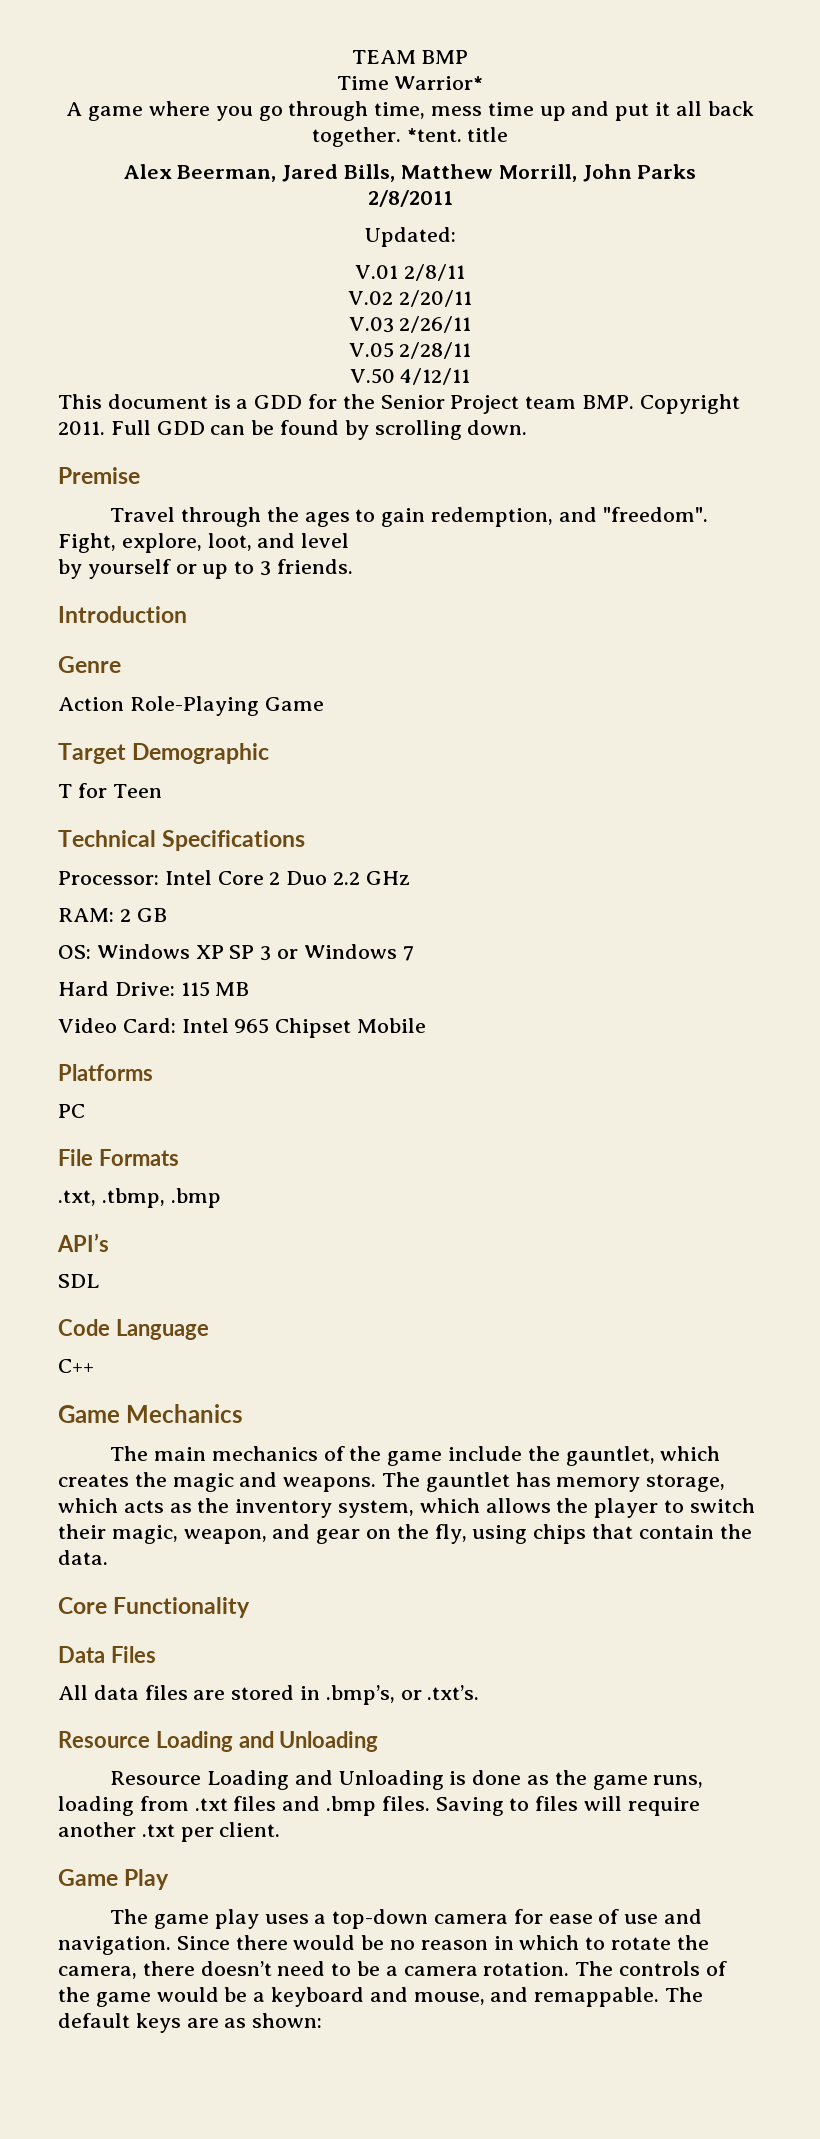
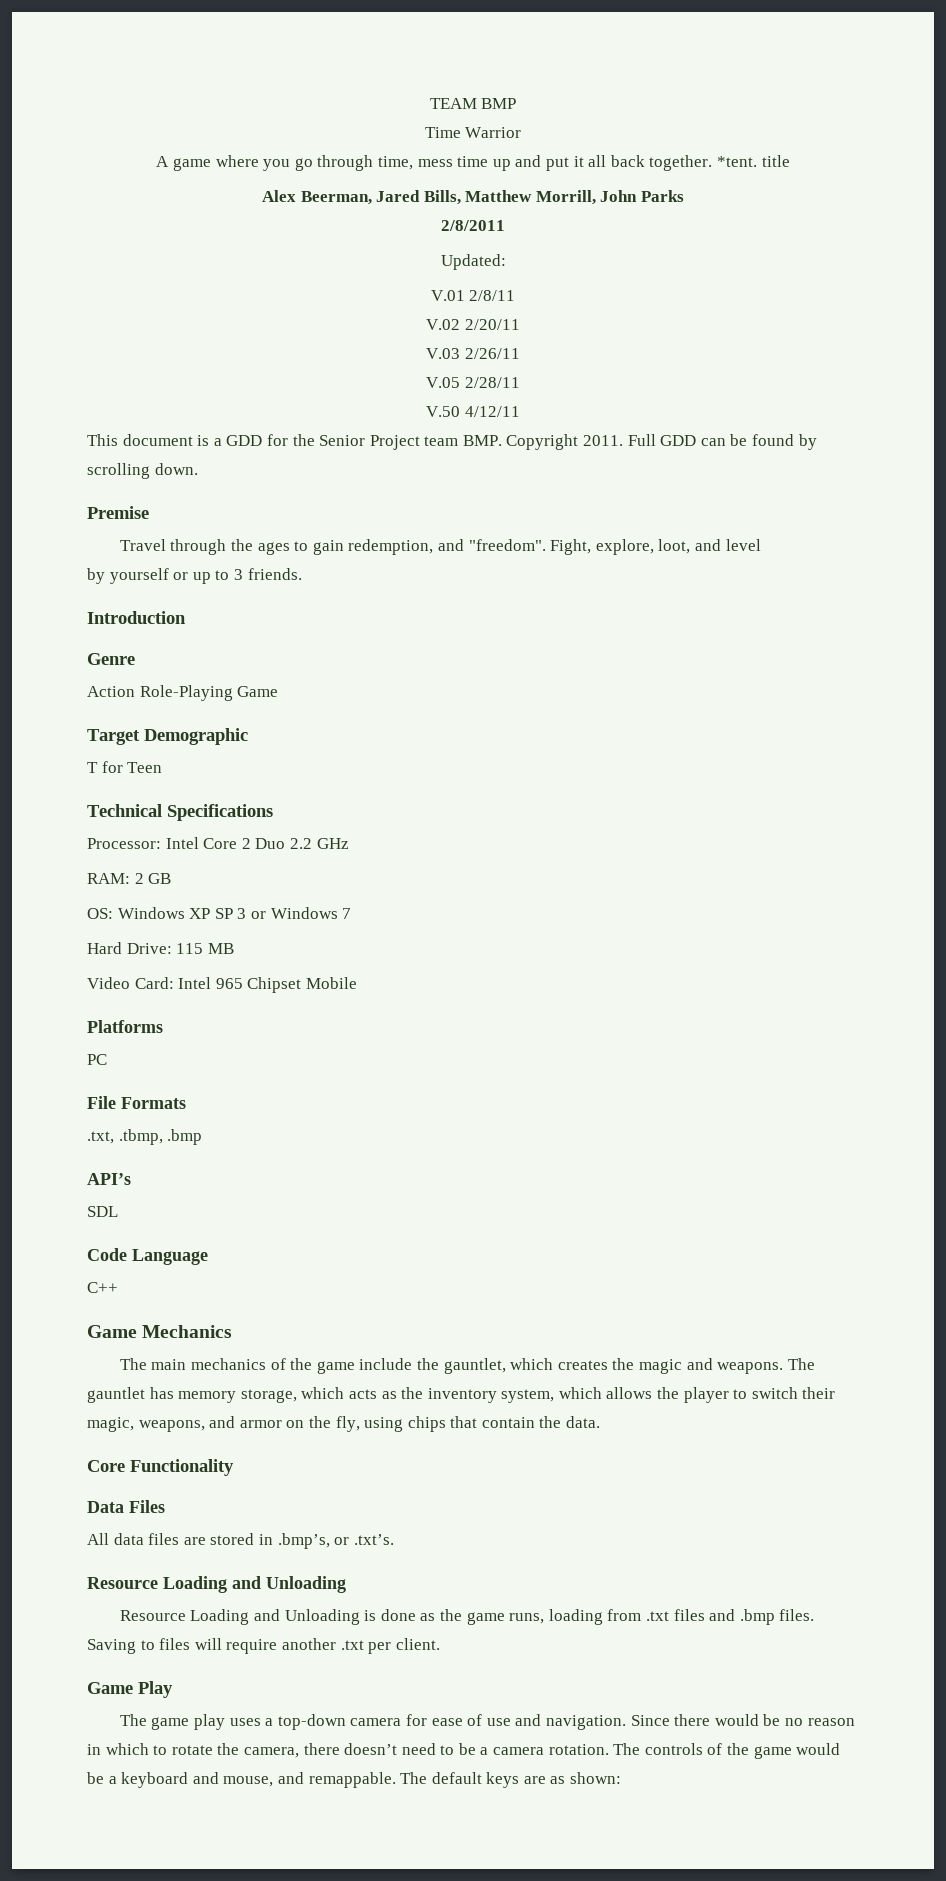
[394,76,484,90] Warrior* -> [465,127,522,138] Warrior
[183,1524,361,1544] weapon, and gear -> [138,1416,282,1432] weapons, and armor

